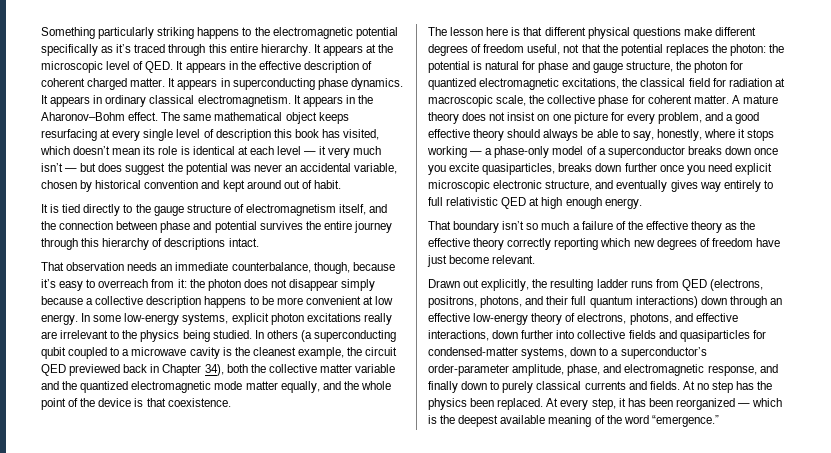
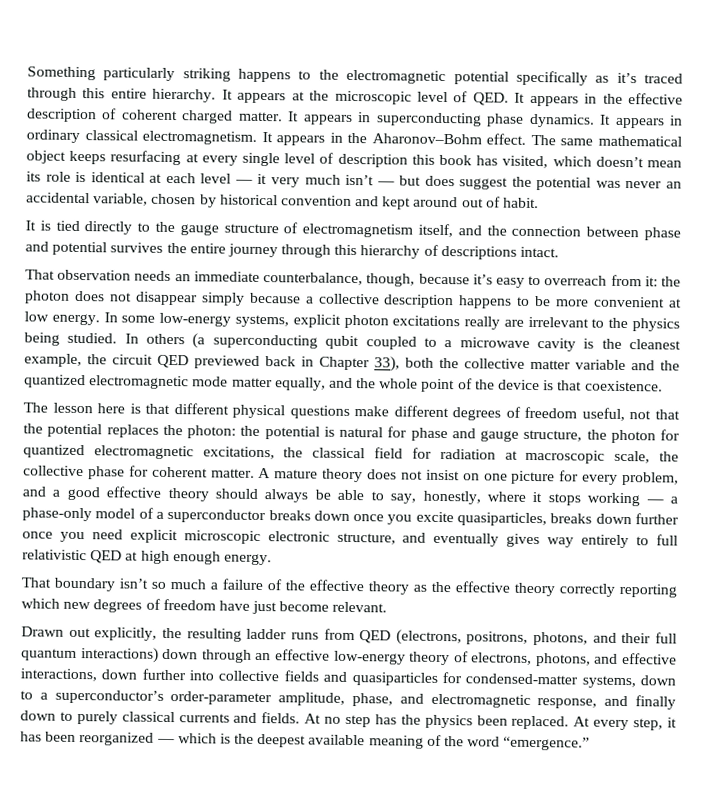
[204,364,224,376] 34), -> [374,356,400,372] 33),

